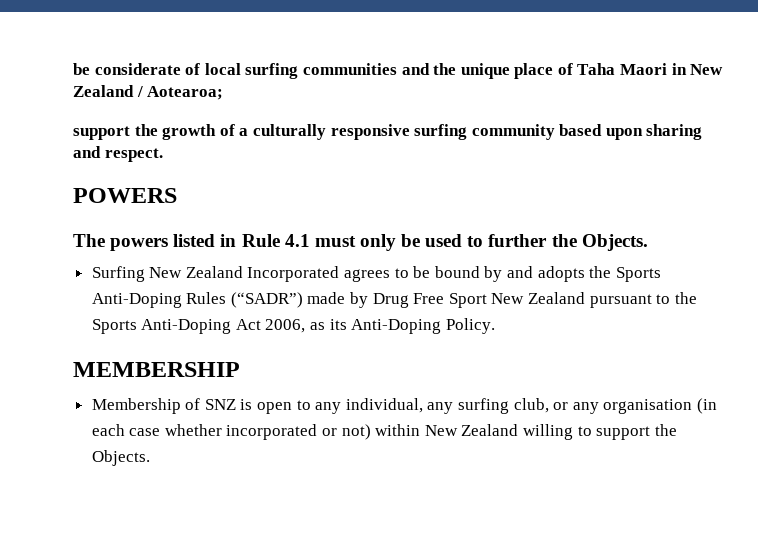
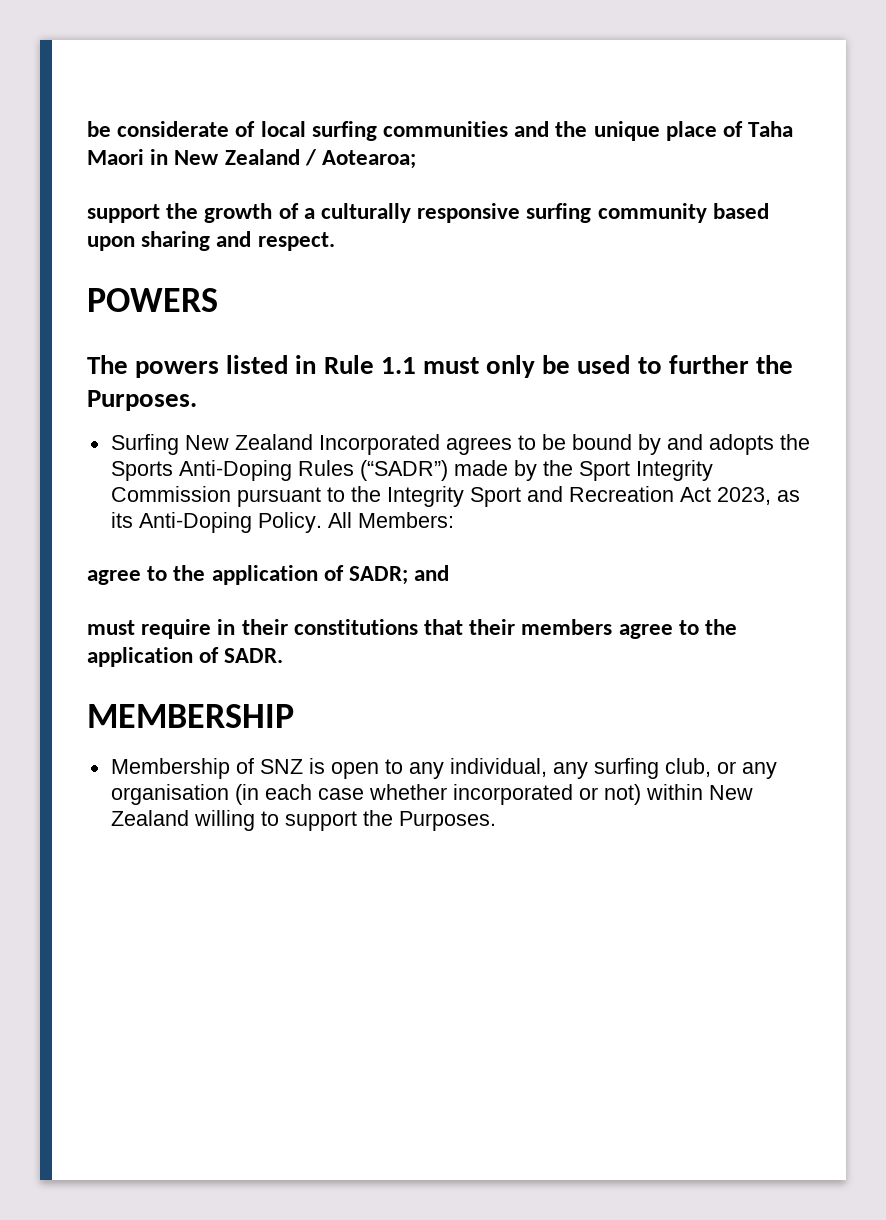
[284,234,310,247] 4.1 -> [380,357,416,374] 1.1
[581,234,648,251] Objects. -> [87,390,197,411] Purposes.
[372,292,697,308] [91,318,495,334] Drug Free Sport New Zealand pursuant to the Sports Anti-Doping Act 2006, as its Anti-Doping Policy. -> [542,460,713,481] [110,486,800,507] [110,512,454,533] [87,565,450,585] [87,619,738,639] [87,647,284,667] the Sport Integrity Commission pursuant to the Integrity Sport and Recreation Act 2023, as its Anti-Doping Policy. All Members: // agree to the application of SADR; and // must require in their constitutions that their members agree to the application of SADR.
[91,450,150,466] Objects. -> [398,811,496,831] Purposes.

